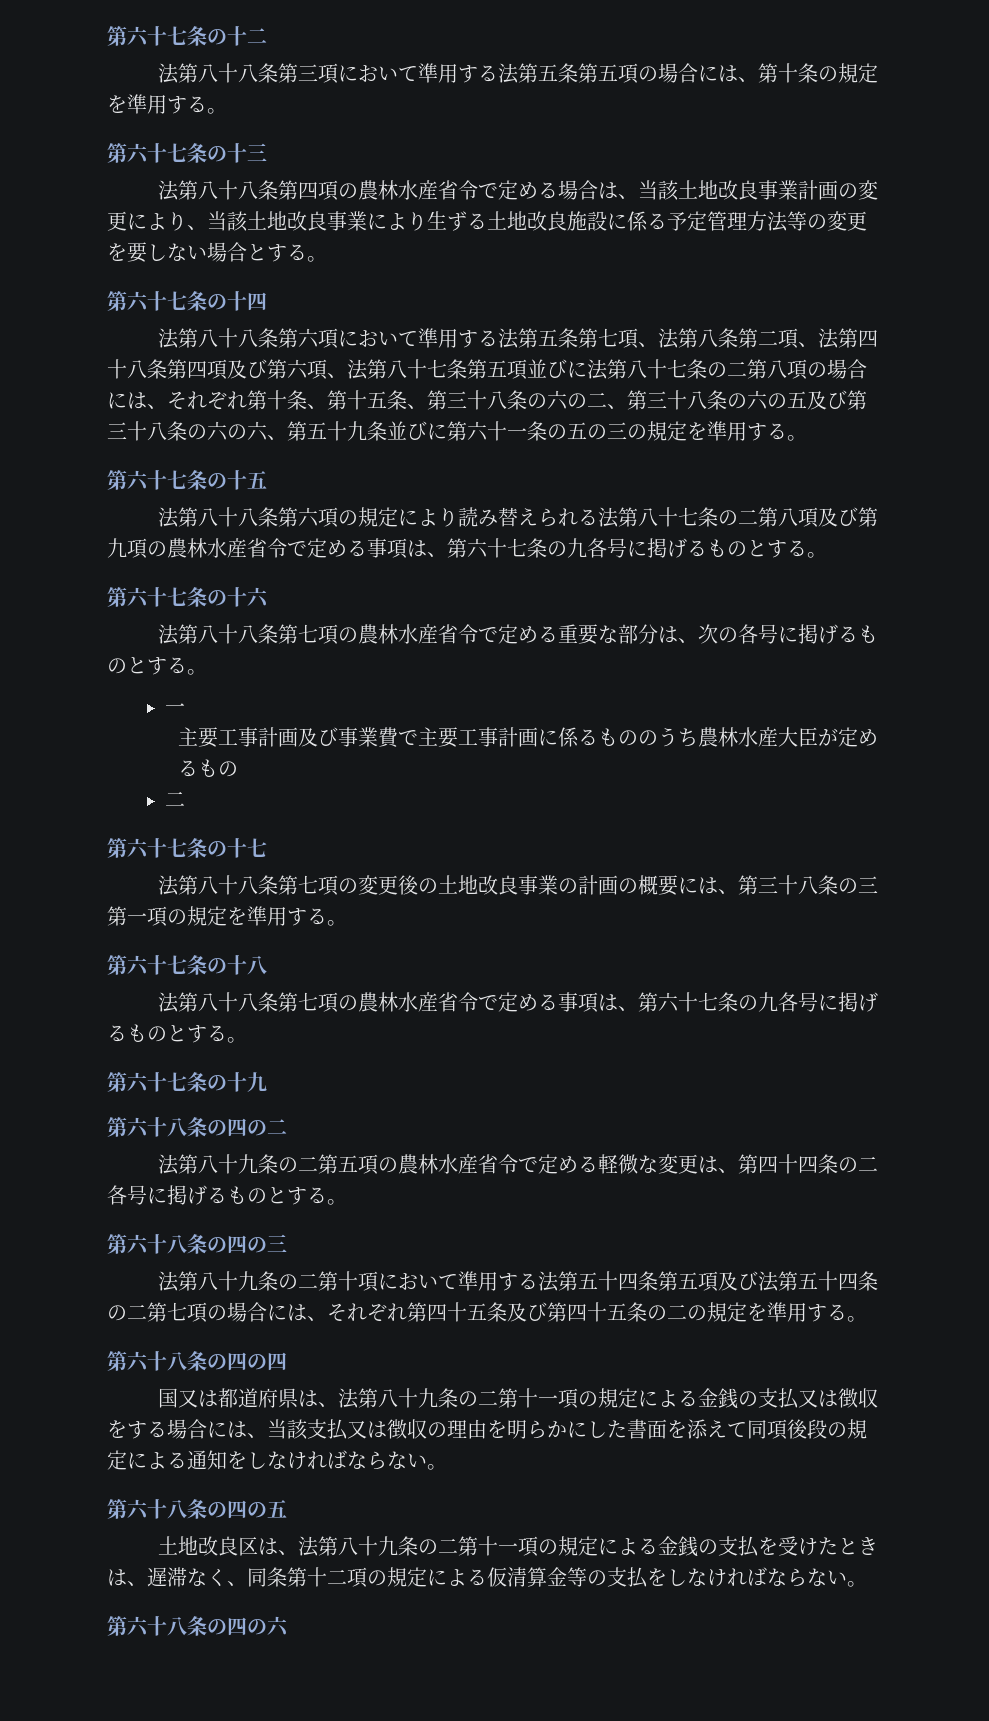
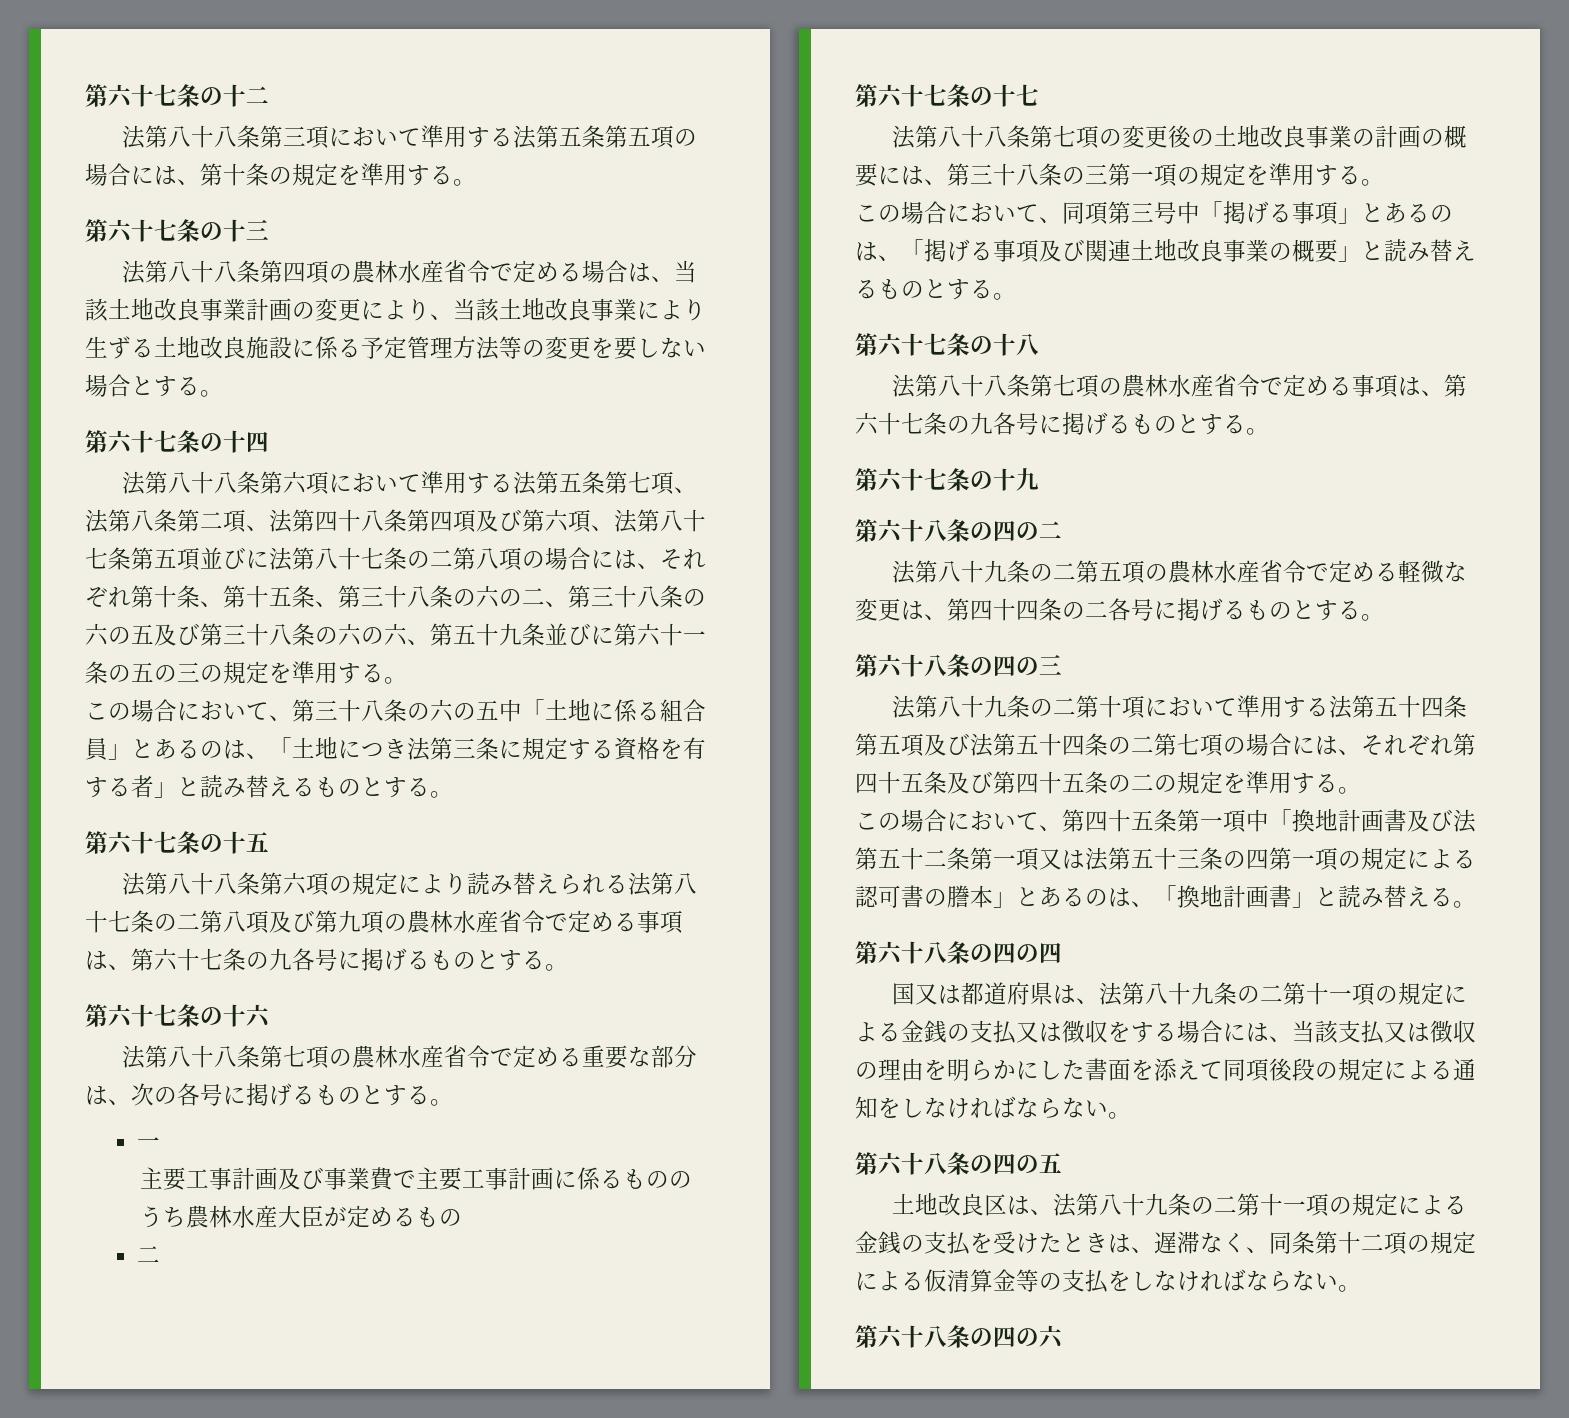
(807, 438) none -> [85,699,706,722] [85,737,706,761] [85,775,453,798] // この場合において、第三十八条の六の五中「土地に係る組合員」とあるのは、「土地につき法第三条に規定する資格を有する者」と読み替えるものとする。
(347, 923) none -> [855,201,1453,225] [855,239,1476,263] [855,279,1016,300] // この場合において、同項第三号中「掲げる事項」とあるのは、「掲げる事項及び関連土地改良事業の概要」と読み替えるものとする。
(867, 1319) none -> [855,809,1476,833] [855,847,1476,871] [855,885,1476,908] // この場合において、第四十五条第一項中「換地計画書及び法第五十二条第一項又は法第五十三条の四第一項の規定による認可書の謄本」とあるのは、「換地計画書」と読み替える。

